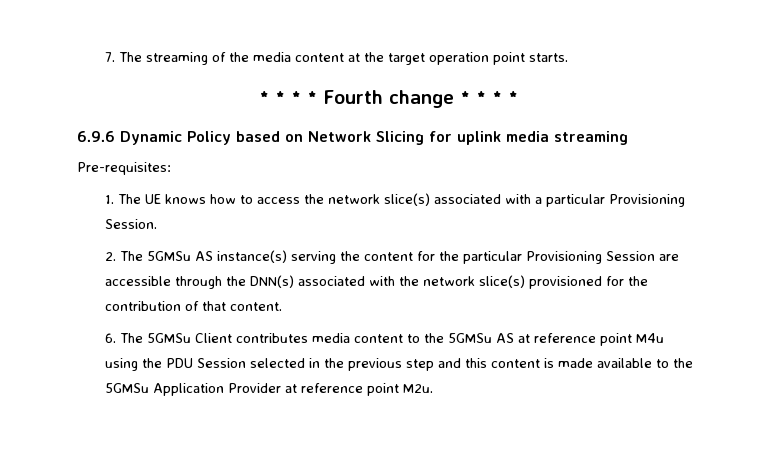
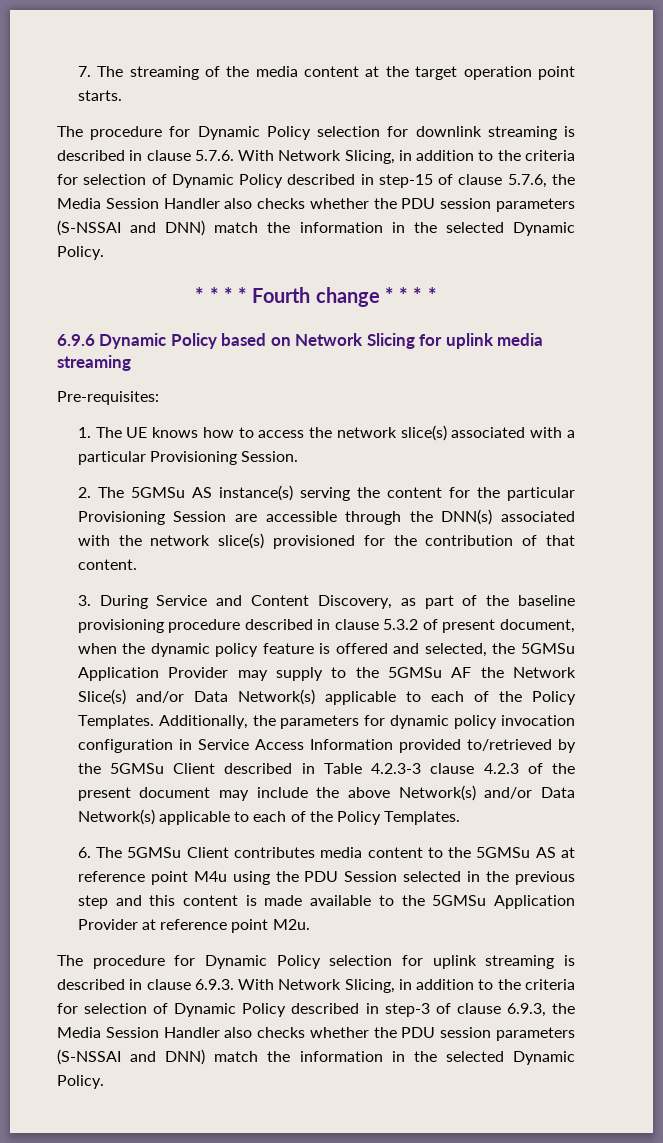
(569, 57) none -> [57,126,575,140] [57,150,575,164] [57,174,575,188] [57,198,575,212] [57,220,575,236] [57,246,104,260] // The procedure for Dynamic Policy selection for downlink streaming is described in clause 5.7.6. With Network Slicing, in addition to the criteria for selection of Dynamic Policy described in step-15 of clause 5.7.6, the Media Session Handler also checks whether the PDU session parameters (S-NSSAI and DNN) match the information in the selected Dynamic Policy.
(283, 306) none -> [77,595,575,609] [77,619,575,633] [77,643,576,657] [77,667,576,681] [77,689,576,705] [77,715,575,729] [77,739,576,753] [77,763,576,774] [77,785,575,801] [77,809,461,825] // 3. During Service and Content Discovery, as part of the baseline provisioning procedure described in clause 5.3.2 of present document, when the dynamic policy feature is offered and selected, the 5GMSu Application Provider may supply to the 5GMSu AF the Network Slice(s) and/or Data Network(s) applicable to each of the Policy Templates. Additionally, the parameters for dynamic policy invocation configuration in Service Access Information provided to/retrieved by the 5GMSu Client described in Table 4.2.3-3 clause 4.2.3 of the present document may include the above Network(s) and/or Data Network(s) applicable to each of the Policy Templates.
(434, 388) none -> [57,955,575,969] [57,979,575,993] [57,1003,575,1017] [57,1027,575,1041] [57,1049,575,1065] [57,1075,104,1089] // The procedure for Dynamic Policy selection for uplink streaming is described in clause 6.9.3. With Network Slicing, in addition to the criteria for selection of Dynamic Policy described in step-3 of clause 6.9.3, the Media Session Handler also checks whether the PDU session parameters (S-NSSAI and DNN) match the information in the selected Dynamic Policy.

